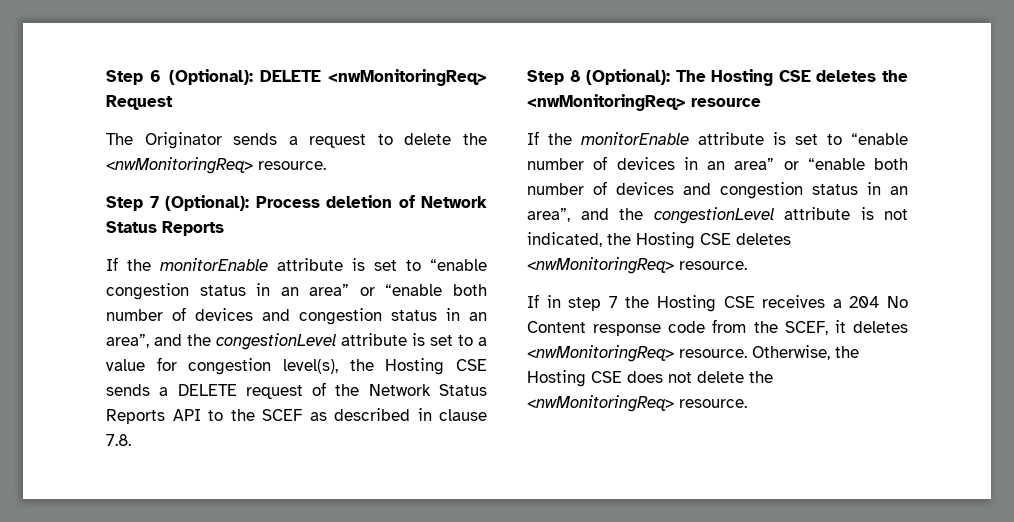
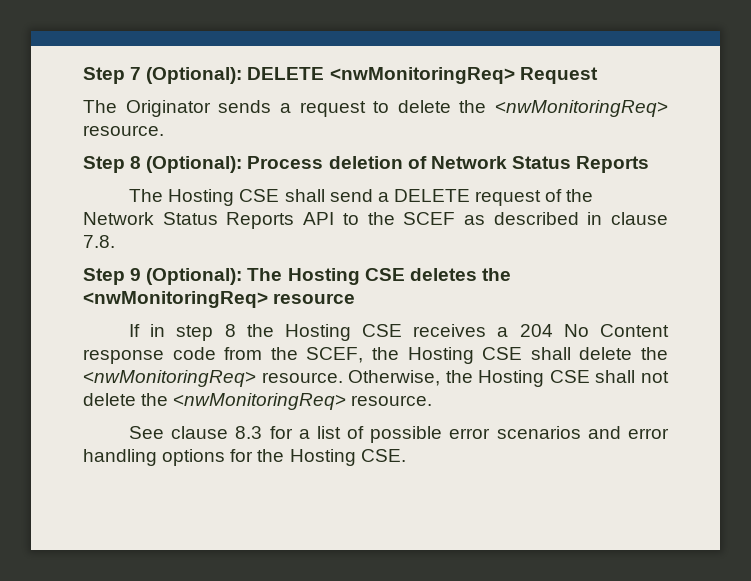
[106,70,162,85] Step 6 -> [83,67,142,84] Step 7
[149,196,159,208] 7 -> [130,156,142,169] 8
[106,257,487,271] [106,283,487,300] [106,307,487,325] [106,333,487,350] [106,357,487,375] [106,384,150,396] If the monitorEnable attribute is set to “enable congestion status in an area” or “enable both number of devices and congestion status in an area”, and the congestionLevel attribute is set to a value for congestion level(s), the Hosting CSE sends -> [129,189,373,206] The Hosting CSE shall send
[569,70,581,82] 8 -> [130,268,142,281] 9
[527,131,908,145] [527,156,908,170] [527,181,908,199] [527,207,908,224] [527,232,791,249] [527,257,747,274] // If the monitorEnable attribute is set to “enable number of devices in an area” or “enable both number of devices and congestion status in an area”, and the congestionLevel attribute is not indicated, the Hosting CSE deletes <nwMonitoringReq> resource. -> (356, 298) none
[608,296,618,308] 7 -> [224,324,236,337] 8
[834,320,908,333] it deletes -> [372,347,669,364] the Hosting CSE shall delete the
[627,371,663,383] does -> [595,370,636,383] shall
(747, 403) none -> [129,426,669,443] [83,449,406,466] // See clause 8.3 for a list of possible error scenarios and error handling options for the Hosting CSE.

